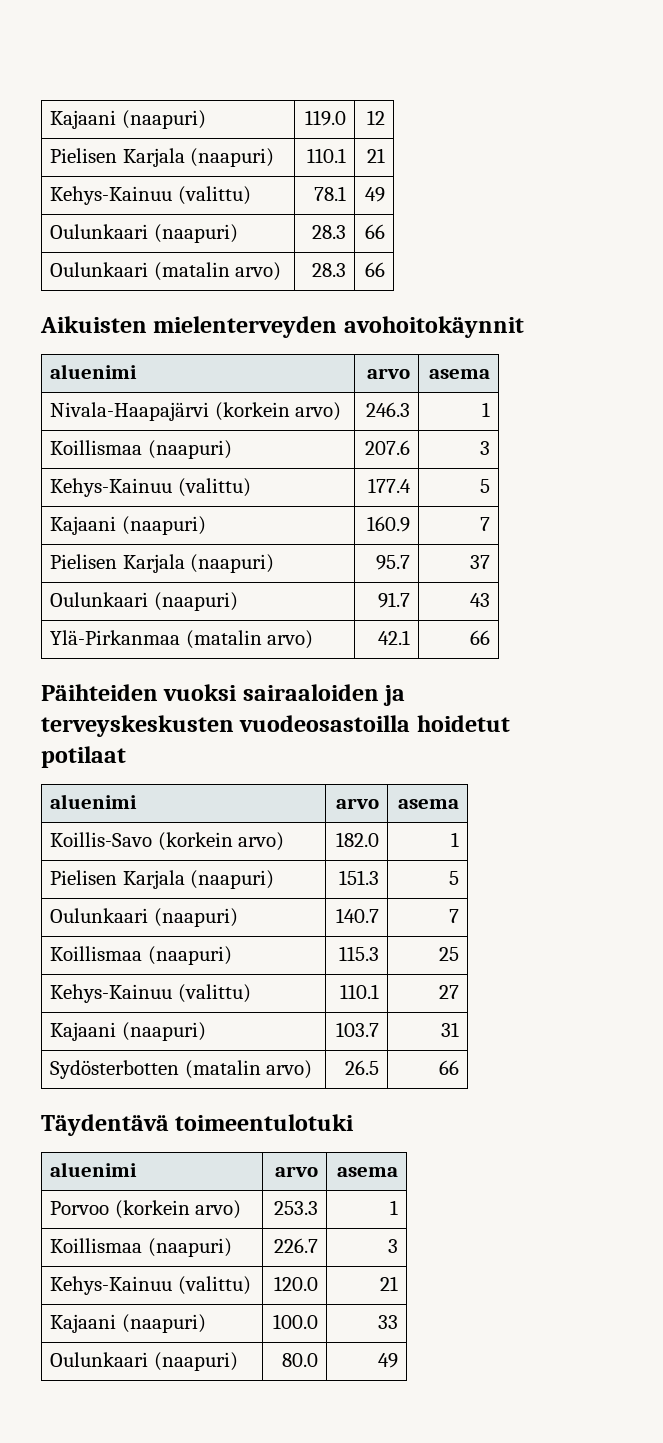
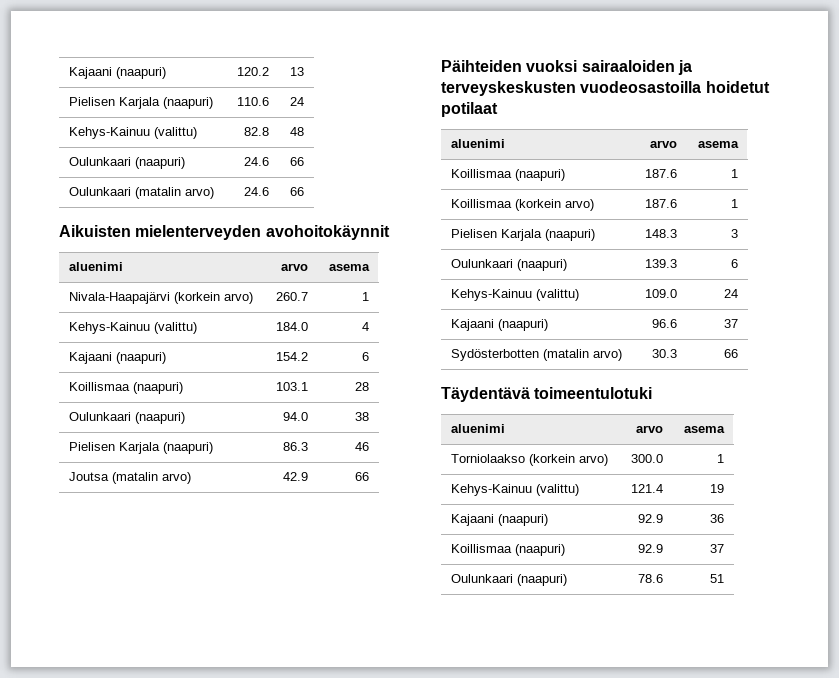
[50,110,206,129] [304,110,346,126] [366,110,385,125] [50,148,275,167] [306,148,346,163] [366,148,385,163] [50,186,251,205] [313,186,346,201] [364,187,385,202] [50,224,238,243] [311,225,346,239] Kajaani (naapuri) | 119.0 | 12 // Pielisen Karjala (naapuri) | 110.1 | 21 // Kehys-Kainuu (valittu) | 78.1 | 49 // Oulunkaari (naapuri) | 28.3 -> [68,67,166,79] [237,67,270,76] [290,67,305,76] [68,97,213,109] [237,97,270,106] [290,97,305,106] [68,127,197,139] [244,127,270,136] [290,127,305,136] [68,157,185,169] [244,157,270,166] Kajaani (naapuri) | 120.2 | 13 // Pielisen Karjala (naapuri) | 110.6 | 24 // Kehys-Kainuu (valittu) | 82.8 | 48 // Oulunkaari (naapuri) | 24.6
[311,263,346,277] 28.3 -> [244,187,270,196] 24.6
[365,402,410,417] [481,402,490,417] [50,440,232,459] [364,440,410,455] [479,441,490,455] [50,478,251,497] [367,478,411,493] [479,479,490,493] [50,516,206,535] [366,516,410,532] [479,517,490,531] [50,554,275,573] [375,555,410,570] [469,555,490,569] [50,592,238,611] [377,592,410,608] [469,593,490,607] [50,630,314,649] [377,630,410,645] 246.3 | 1 // Koillismaa (naapuri) | 207.6 | 3 // Kehys-Kainuu (valittu) | 177.4 | 5 // Kajaani (naapuri) | 160.9 | 7 // Pielisen Karjala (naapuri) | 95.7 | 37 // Oulunkaari (naapuri) | 91.7 | 43 // Ylä-Pirkanmaa (matalin arvo) | 42.1 -> [276,292,309,301] [362,292,370,301] [68,322,197,334] [276,322,309,331] [362,322,370,331] [68,352,166,364] [276,352,309,361] [362,352,370,361] [68,382,183,394] [276,382,309,391] [355,382,370,391] [68,412,185,424] [283,412,309,421] [355,412,370,421] [68,442,213,454] [283,442,309,451] [355,442,370,451] [68,472,191,484] [283,472,309,481] 260.7 | 1 // Kehys-Kainuu (valittu) | 184.0 | 4 // Kajaani (naapuri) | 154.2 | 6 // Koillismaa (naapuri) | 103.1 | 28 // Oulunkaari (naapuri) | 94.0 | 38 // Pielisen Karjala (naapuri) | 86.3 | 46 // Joutsa (matalin arvo) | 42.9
[50,832,285,851] [335,832,379,847] Koillis-Savo (korkein arvo) | 182.0 -> [450,169,565,181] [645,169,678,178] [731,169,739,178] [450,199,594,211] [645,199,678,208] Koillismaa (naapuri) | 187.6 | 1 // Koillismaa (korkein arvo) | 187.6
[338,870,379,885] [448,871,459,885] [50,908,238,927] [335,908,379,923] [448,909,459,923] [50,946,232,965] [338,946,379,961] [438,947,459,961] [50,984,251,1003] [339,984,379,999] [438,985,459,999] [50,1022,206,1041] [335,1022,379,1037] [440,1022,459,1037] 151.3 | 5 // Oulunkaari (naapuri) | 140.7 | 7 // Koillismaa (naapuri) | 115.3 | 25 // Kehys-Kainuu (valittu) | 110.1 | 27 // Kajaani (naapuri) | 103.7 | 31 -> [645,229,678,238] [731,229,739,238] [450,259,567,271] [645,259,678,268] [731,259,739,268] [450,289,579,301] [645,289,678,298] [724,289,739,298] [450,319,548,331] [652,319,678,328] [724,319,739,328] 148.3 | 3 // Oulunkaari (naapuri) | 139.3 | 6 // Kehys-Kainuu (valittu) | 109.0 | 24 // Kajaani (naapuri) | 96.6 | 37
[344,1060,379,1075] 26.5 -> [652,349,678,358] 30.3
[50,1200,242,1219] [273,1201,318,1215] [389,1200,398,1215] [50,1238,232,1257] [273,1238,318,1253] [387,1239,398,1253] [50,1276,251,1295] [273,1276,318,1291] [379,1276,398,1291] [50,1314,206,1333] [272,1314,318,1329] [377,1315,398,1329] [50,1352,238,1371] [281,1353,318,1367] [377,1353,398,1368] Porvoo (korkein arvo) | 253.3 | 1 // Koillismaa (naapuri) | 226.7 | 3 // Kehys-Kainuu (valittu) | 120.0 | 21 // Kajaani (naapuri) | 100.0 | 33 // Oulunkaari (naapuri) | 80.0 | 49 -> [450,454,608,466] [631,454,664,463] [717,454,725,463] [450,484,579,496] [631,484,664,493] [710,484,725,493] [450,514,548,526] [638,514,664,523] [710,514,725,523] [450,544,565,556] [638,544,664,553] [710,544,725,553] [450,574,567,586] [638,574,664,583] [710,574,725,583] Torniolaakso (korkein arvo) | 300.0 | 1 // Kehys-Kainuu (valittu) | 121.4 | 19 // Kajaani (naapuri) | 92.9 | 36 // Koillismaa (naapuri) | 92.9 | 37 // Oulunkaari (naapuri) | 78.6 | 51

